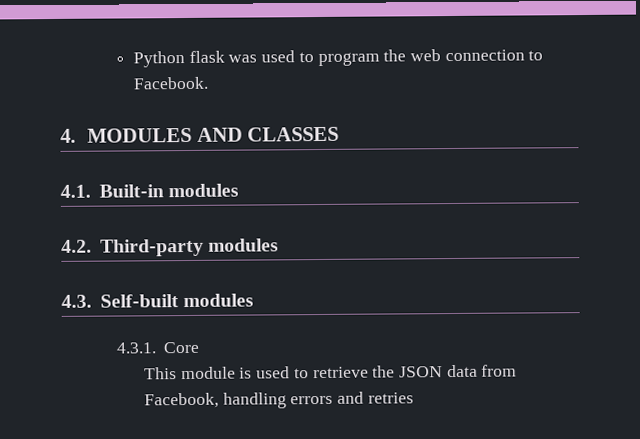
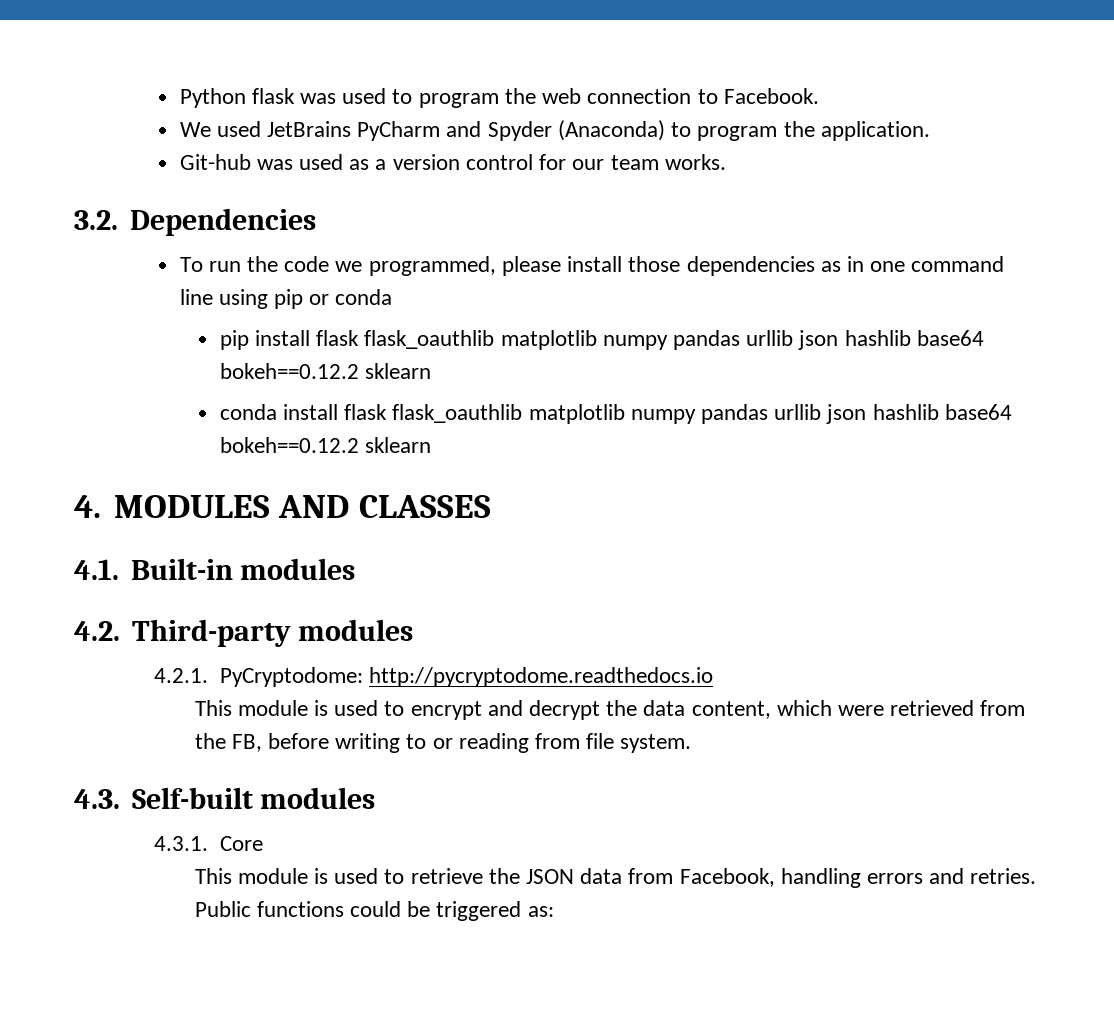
(209, 83) none -> [179,120,930,141] [179,154,726,170] [74,208,316,236] [179,256,1005,276] [179,289,393,309] [219,330,984,350] [219,363,432,379] [219,404,1012,424] [219,437,432,453] // We used JetBrains PyCharm and Spyder (Anaconda) to program the application. // Git-hub was used as a version control for our team works. // 3.2. Dependencies // To run the code we programmed, please install those dependencies as in one command line using pip or conda // pip install flask flask_oauthlib matplotlib numpy pandas urllib json hashlib base64 bokeh==0.12.2 sklearn // conda install flask flask_oauthlib matplotlib numpy pandas urllib json hashlib base64 bokeh==0.12.2 sklearn
(280, 245) none -> [154,667,714,687] [194,700,1026,720] [194,733,692,753] // 4.2.1. PyCryptodome: http://pycryptodome.readthedocs.io // This module is used to encrypt and decrypt the data content, which were retrieved from the FB, before writing to or reading from file system.
[367,392,414,404] retries -> [970,868,1037,884] [194,901,554,921] retries. Public functions could be triggered as:

